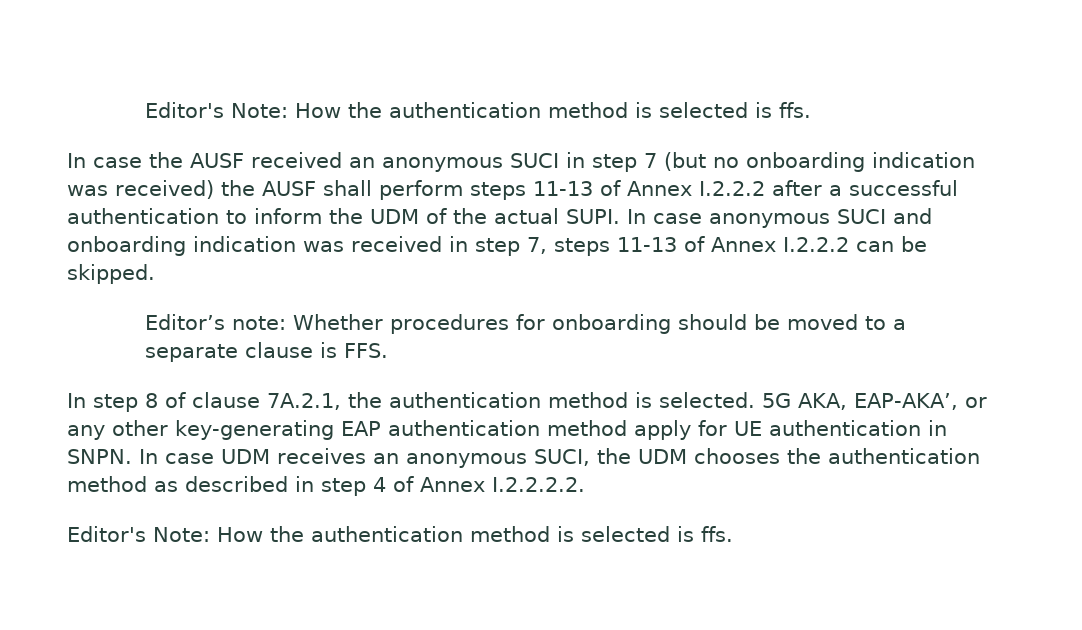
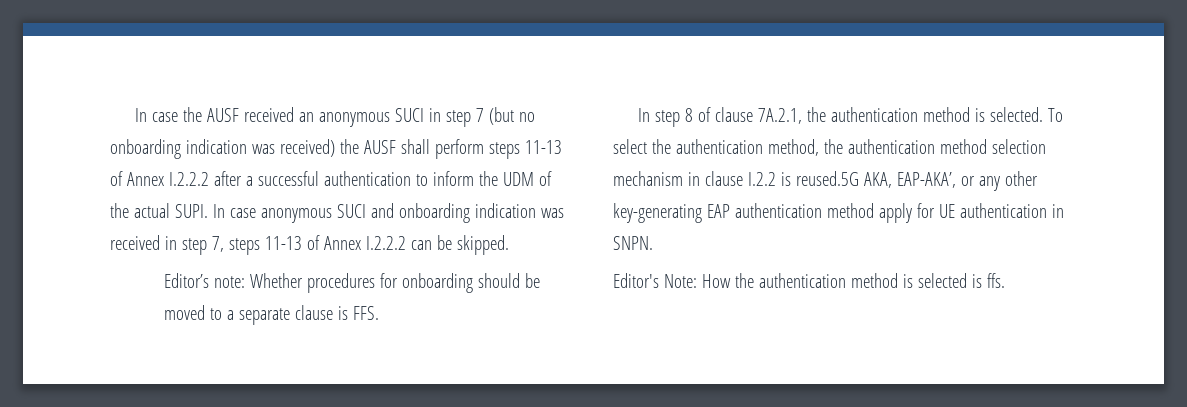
[145,102,812,118] Editor's Note: How the authentication method is selected is ffs. // -> (135, 115) none
[762,393,791,408] 5G -> [1048,108,1064,122] [613,139,1046,156] [613,171,859,186] To select the authentication method, the authentication method selection mechanism in clause I.2.2 is reused.5G
[139,448,980,468] [67,476,585,496] In case UDM receives an anonymous SUCI, the UDM chooses the authentication method as described in step 4 of Annex I.2.2.2.2. -> (653, 243) none

